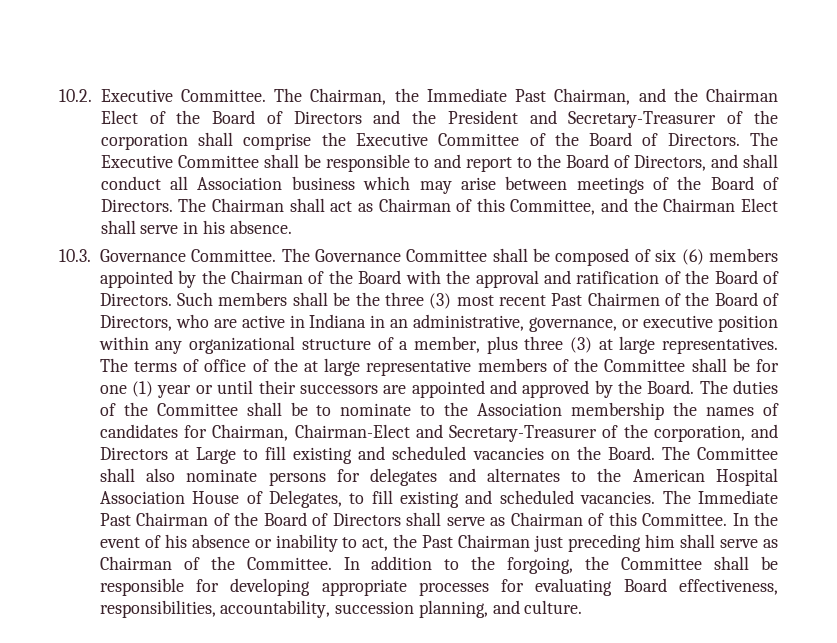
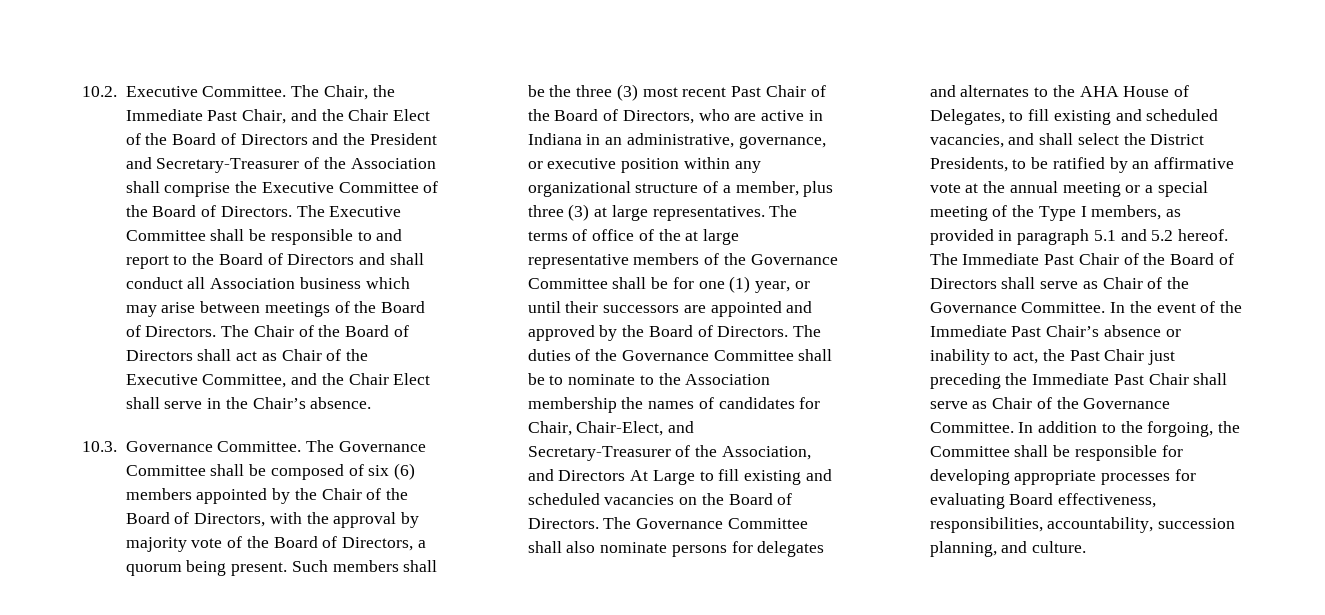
[310,88,779,105] Chairman, the Immediate Past Chairman, and the Chairman -> [323,85,395,100] [125,109,389,124] Chair, the Immediate Past Chair, and the Chair
[100,133,188,150] corporation -> [350,158,436,169] Association
[634,155,707,171] Directors, -> [287,254,355,265] Directors
[212,198,505,212] Chairman shall act as Chairman of this -> [253,325,409,337] [125,349,369,361] [125,374,198,385] Chair of the Board of Directors shall act as Chair of the Executive
[663,198,736,212] Chairman -> [348,373,389,385] Chair
[202,220,225,234] his -> [225,397,306,409] the Chair’s
[231,270,779,288] [99,293,172,306] Chairman of the Board with the approval and ratification of the Board of Directors. -> [321,488,409,500] [125,512,420,528] [125,536,426,552] [125,560,288,576] Chair of the Board of Directors, with the approval by majority vote of the Board of Directors, a quorum being present.
[587,292,660,306] Chairmen -> [765,85,806,97] Chair
(599, 365) none -> [750,254,838,265] Governance
[157,385,192,398] year -> [755,281,791,293] year,
[647,380,695,394] Board. -> [648,325,789,337] Board of Directors.
(148, 409) none -> [621,350,709,361] Governance
[212,424,745,442] Chairman, Chairman-Elect and Secretary-Treasurer of the corporation, -> [527,421,695,436] [527,445,811,461] Chair, Chair-Elect, and Secretary-Treasurer of the Association,
[174,449,189,460] at -> [630,470,649,481] At
[607,446,690,460] Board. The -> [728,493,793,505] [527,517,724,529] Board of Directors. The Governance
[632,468,778,486] [99,491,185,504] American Hospital Association -> [1079,86,1119,97] AHA
[580,491,656,504] vacancies. -> [929,133,1205,148] [929,157,1235,173] [929,181,1208,197] [929,205,1182,221] [929,229,1229,245] vacancies, and shall select the District Presidents, to be ratified by an affirmative vote at the annual meeting or a special meeting of the Type I members, as provided in paragraph 5.1 and 5.2 hereof.
[136,512,209,526] Chairman -> [1078,253,1119,265] Chair
[510,512,637,526] Chairman of this -> [1102,277,1190,289] [929,302,1017,313] Chair of the Governance
[164,534,187,548] his -> [1220,301,1243,313] [929,325,1100,337] the Immediate Past Chair’s
[458,534,531,548] Chairman -> [1104,349,1145,361] Chair
[645,534,778,548] [99,556,235,570] him shall serve as Chairman of the -> [1005,373,1228,385] [929,397,1171,409] the Immediate Past Chair shall serve as Chair of the Governance

